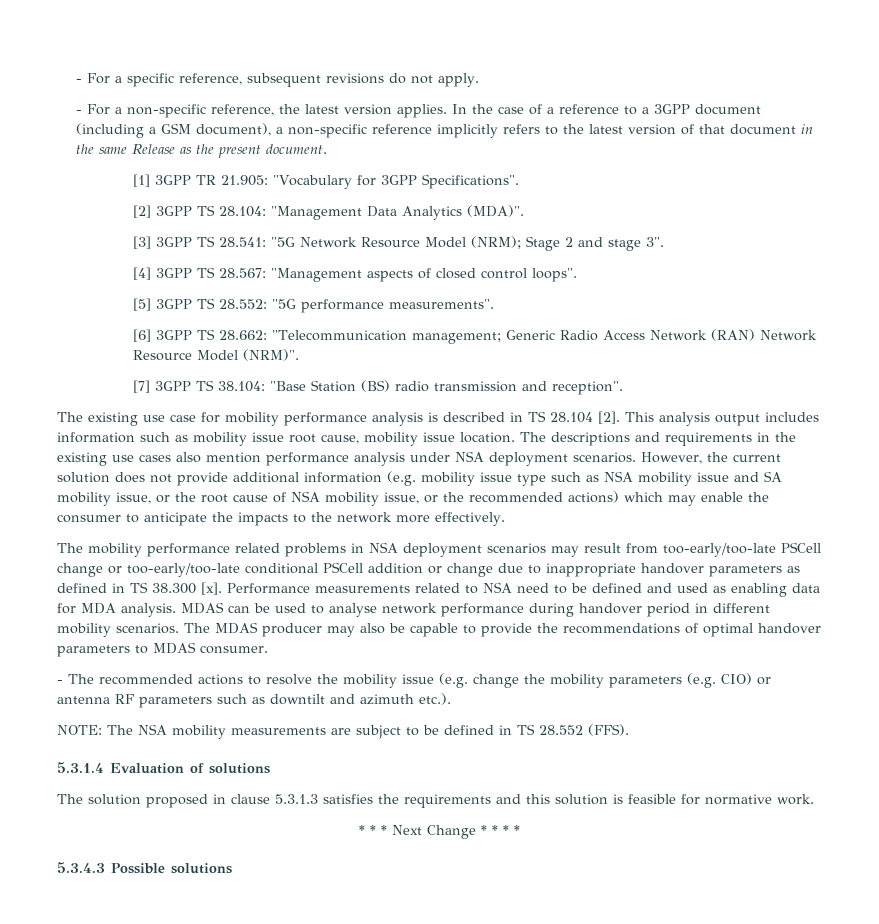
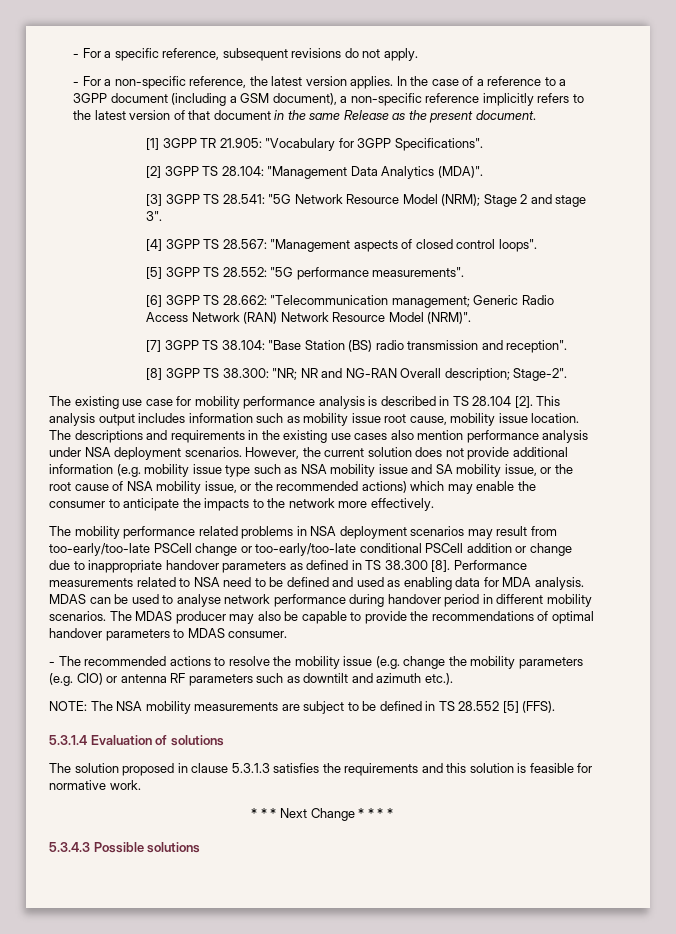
(623, 388) none -> [146,368,568,381] // [8] 3GPP TS 38.300: "NR; NR and NG-RAN Overall description; Stage-2".
[201,582,222,595] [x]. -> [431,560,451,572] [8].
(583, 730) none -> [502,701,519,713] [5]

